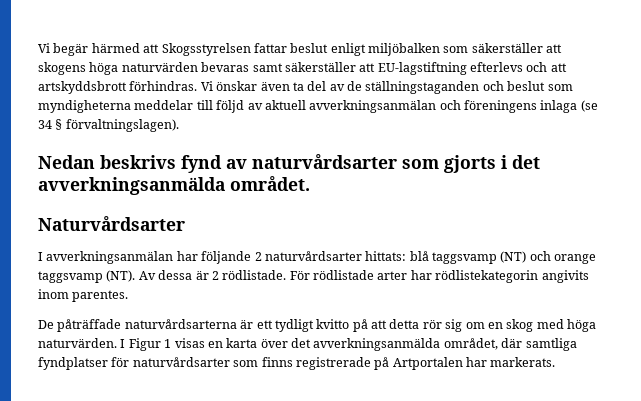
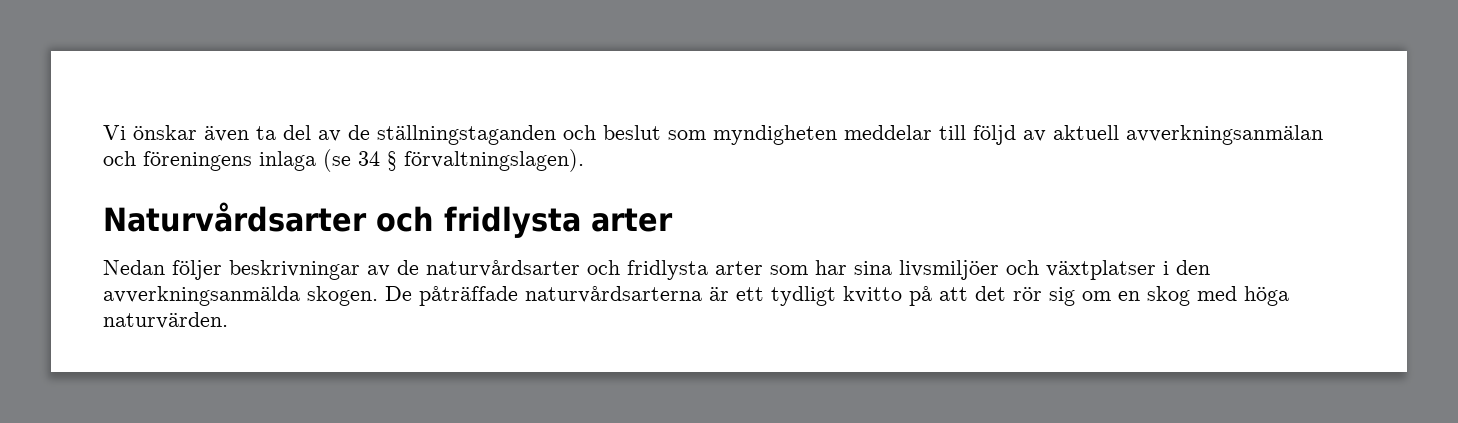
[38,43,563,56] [38,62,567,75] [38,81,213,94] Vi begär härmed att Skogsstyrelsen fattar beslut enligt miljöbalken som säkerställer att skogens höga naturvärden bevaras samt säkerställer att EU-lagstiftning efterlevs och att artskyddsbrott förhindras. Vi -> [103,125,126,140] Vi
[38,100,131,113] myndigheterna -> [713,125,837,145] myndigheten
[38,154,540,173] [38,176,310,195] [38,216,185,231] [38,251,597,264] [38,270,589,283] [38,289,129,302] Nedan beskrivs fynd av naturvårdsarter som gjorts i det avverkningsanmälda området. // Naturvårdsarter // I avverkningsanmälan har följande 2 naturvårdsarter hittats: blå taggsvamp (NT) och orange taggsvamp (NT). Av dessa är 2 rödlistade. För rödlistade arter har rödlistekategorin angivits inom parentes. // -> [103,202,673,238] [103,260,1210,280] [103,286,378,306] Naturvårdsarter och fridlysta arter // Nedan följer beskrivningar av de naturvårdsarter och fridlysta arter som har sina livsmiljöer och växtplatser i den avverkningsanmälda skogen.
[389,319,420,329] detta -> [975,286,1006,301] det
[120,338,577,351] [38,357,556,370] I Figur 1 visas en karta över det avverkningsanmälda området, där samtliga fyndplatser för naturvårdsarter som finns registrerade på Artportalen har markerats. -> (228, 320) none

